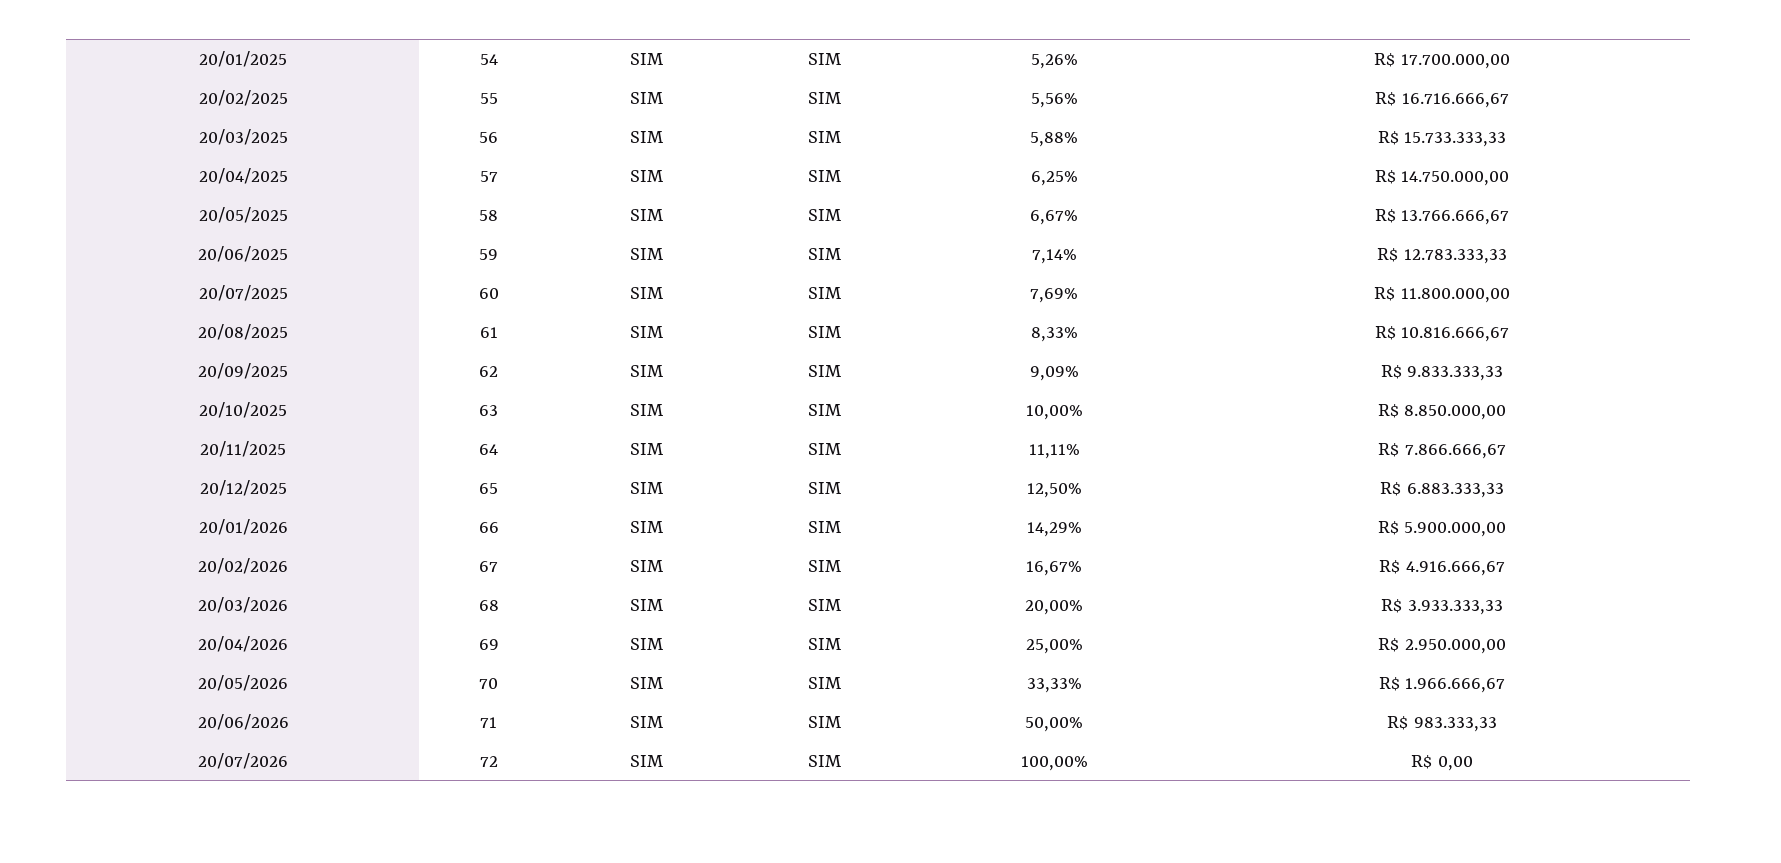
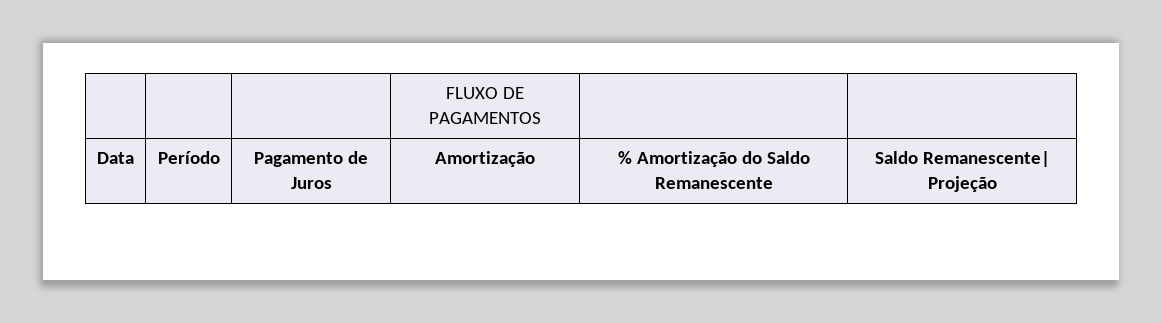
[199,51,287,67] [479,54,498,65] [630,53,663,65] [808,53,841,65] [1030,54,1078,69] [1374,53,1510,69] [198,90,288,106] [479,93,498,104] [630,92,663,104] [808,92,841,104] [1030,93,1078,108] [1375,92,1509,108] [198,129,288,145] [479,132,498,143] [630,131,663,143] [808,131,841,143] [1030,132,1078,147] [1377,131,1507,147] [198,168,288,184] [479,171,498,182] [630,170,663,182] [808,170,841,182] [1030,171,1078,186] [1374,170,1510,186] [198,207,288,223] [479,210,498,221] [630,209,663,221] [808,209,841,221] [1030,210,1078,225] [1374,209,1510,225] [198,246,288,262] [479,249,498,260] [630,248,663,260] [808,248,841,260] [1031,249,1077,264] [1377,248,1507,264] [198,285,288,301] [478,288,499,299] [630,287,663,299] [808,287,841,299] [1030,288,1078,303] [1374,287,1510,303] [198,324,288,340] [479,327,498,338] [630,326,663,338] [808,326,841,338] [1030,327,1078,342] [1374,326,1510,342] [198,363,288,379] [479,366,498,377] [630,365,663,377] [808,365,841,377] [1029,366,1079,381] [1380,365,1504,381] [199,402,287,418] [479,405,498,416] [630,404,663,416] [808,404,841,416] [1025,405,1083,420] [1377,404,1507,420] [200,441,286,457] [479,444,498,455] [630,443,663,455] [808,443,841,455] [1028,444,1080,459] [1378,443,1506,459] [199,480,287,496] [479,483,498,494] [630,482,663,494] [808,482,841,494] [1026,483,1082,498] [1380,482,1504,498] [198,519,288,535] [478,522,499,533] [630,521,663,533] [808,521,841,533] [1026,522,1082,537] [1377,521,1507,537] [198,558,288,574] [479,561,498,572] [630,560,663,572] [808,560,841,572] [1026,561,1082,576] [1379,560,1505,576] [198,597,288,613] [478,600,499,611] [630,599,663,611] [808,599,841,611] [1025,600,1083,615] [1381,599,1503,615] [198,636,288,652] [478,639,499,650] [630,638,663,650] [808,638,841,650] [1025,639,1083,654] [1378,638,1506,654] [198,675,288,691] [479,678,498,689] [630,677,663,689] [808,677,841,689] [1026,678,1082,693] [1378,677,1506,693] [197,714,289,730] [480,717,497,728] [630,716,663,728] [808,716,841,728] [1025,717,1083,732] [1387,716,1497,732] [198,753,288,769] [479,756,498,767] [630,755,663,767] [808,755,841,767] [1020,756,1088,771] [1411,755,1473,771] 20/01/2025 | 54 | SIM | SIM | 5,26% | R$ 17.700.000,00 // 20/02/2025 | 55 | SIM | SIM | 5,56% | R$ 16.716.666,67 // 20/03/2025 | 56 | SIM | SIM | 5,88% | R$ 15.733.333,33 // 20/04/2025 | 57 | SIM | SIM | 6,25% | R$ 14.750.000,00 // 20/05/2025 | 58 | SIM | SIM | 6,67% | R$ 13.766.666,67 // 20/06/2025 | 59 | SIM | SIM | 7,14% | R$ 12.783.333,33 // 20/07/2025 | 60 | SIM | SIM | 7,69% | R$ 11.800.000,00 // 20/08/2025 | 61 | SIM | SIM | 8,33% | R$ 10.816.666,67 // 20/09/2025 | 62 | SIM | SIM | 9,09% | R$ 9.833.333,33 // 20/10/2025 | 63 | SIM | SIM | 10,00% | R$ 8.850.000,00 // 20/11/2025 | 64 | SIM | SIM | 11,11% | R$ 7.866.666,67 // 20/12/2025 | 65 | SIM | SIM | 12,50% | R$ 6.883.333,33 // 20/01/2026 | 66 | SIM | SIM | 14,29% | R$ 5.900.000,00 // 20/02/2026 | 67 | SIM | SIM | 16,67% | R$ 4.916.666,67 // 20/03/2026 | 68 | SIM | SIM | 20,00% | R$ 3.933.333,33 // 20/04/2026 | 69 | SIM | SIM | 25,00% | R$ 2.950.000,00 // 20/05/2026 | 70 | SIM | SIM | 33,33% | R$ 1.966.666,67 // 20/06/2026 | 71 | SIM | SIM | 50,00% | R$ 983.333,33 // 20/07/2026 | 72 | SIM | SIM | 100,00% | R$ 0,00 -> [446,87,524,99] [429,112,541,124] [97,152,134,164] [157,151,220,164] [254,151,368,167] [290,177,332,189] [435,151,535,167] [617,151,810,167] [654,177,773,189] [874,151,1050,167] [927,176,997,192] | | | FLUXO DE PAGAMENTOS | | // Data | Período | Pagamento de Juros | Amortização | % Amortização do Saldo Remanescente | Saldo Remanescente| Projeção

